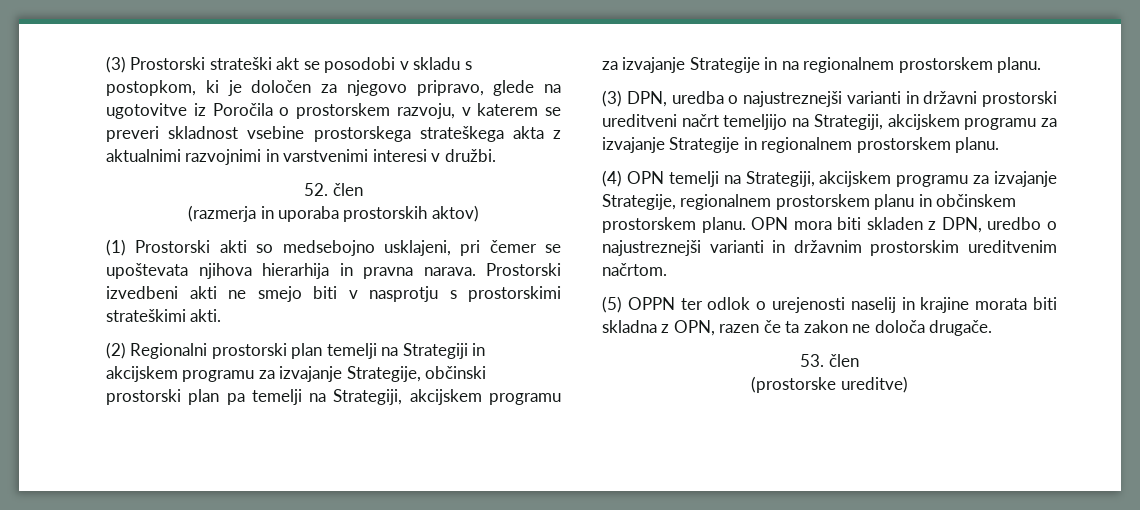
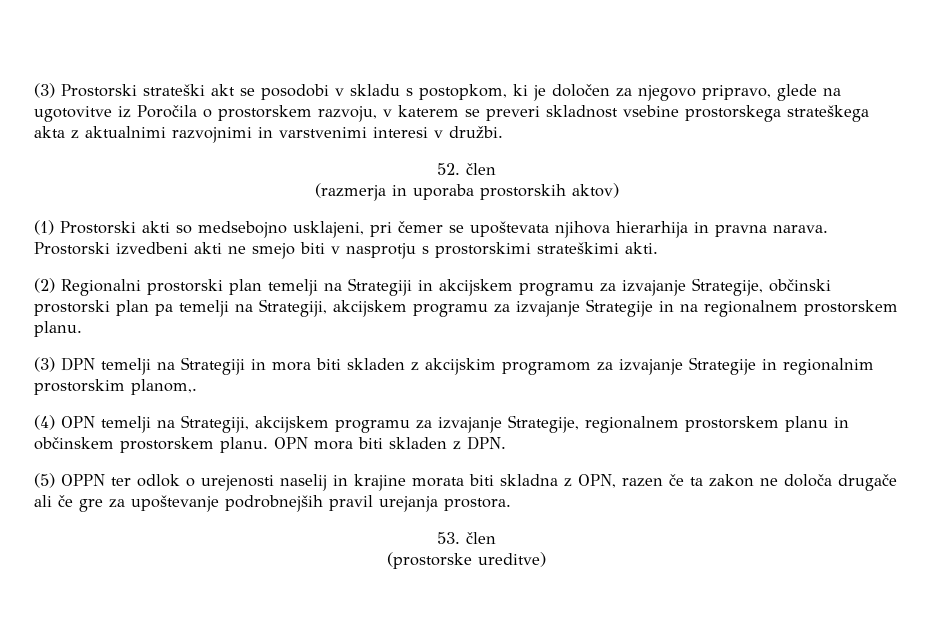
[626,91,1057,107] [602,114,1057,130] [602,137,1000,153] DPN, uredba o najustreznejši varianti in državni prostorski ureditveni načrt temeljijo na Strategiji, akcijskem programu za izvajanje Strategije in regionalnem prostorskem planu. -> [61,357,874,375] [34,379,197,395] DPN temelji na Strategiji in mora biti skladen z akcijskim programom za izvajanje Strategije in regionalnim prostorskim planom,.
[941,217,1057,233] [602,240,1057,256] [602,263,667,276] DPN, uredbo o najustreznejši varianti in državnim prostorskim ureditvenim načrtom. -> [467,436,506,450] DPN.
[929,320,993,336] drugače. -> [838,474,897,491] [34,495,511,512] drugače ali če gre za upoštevanje podrobnejših pravil urejanja prostora.

